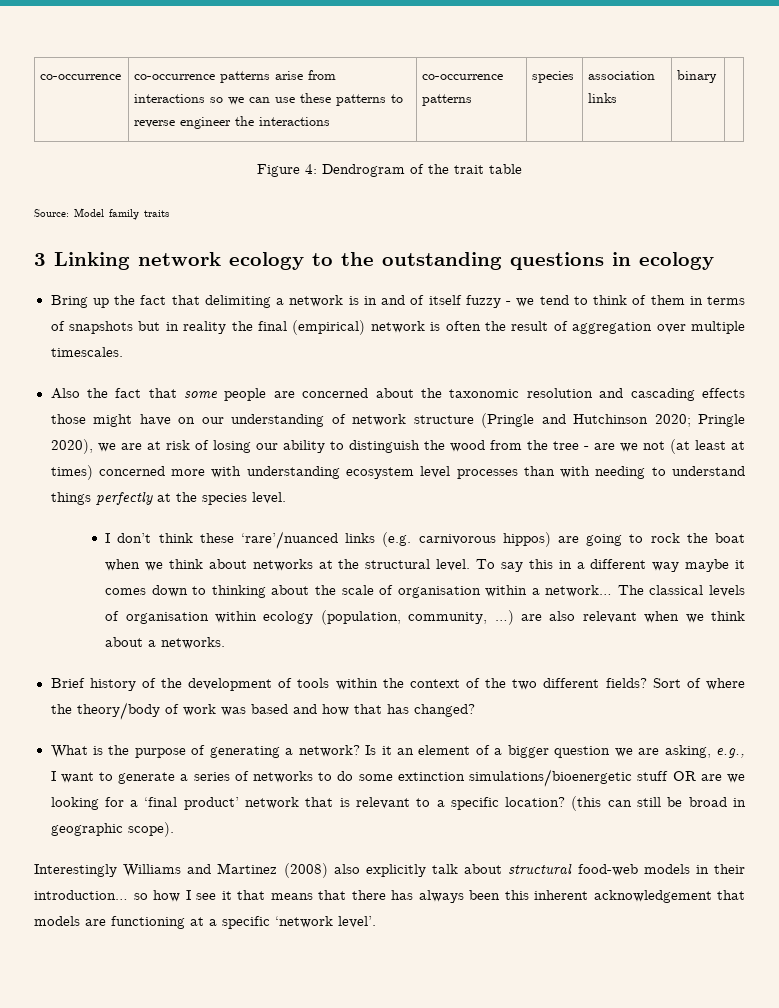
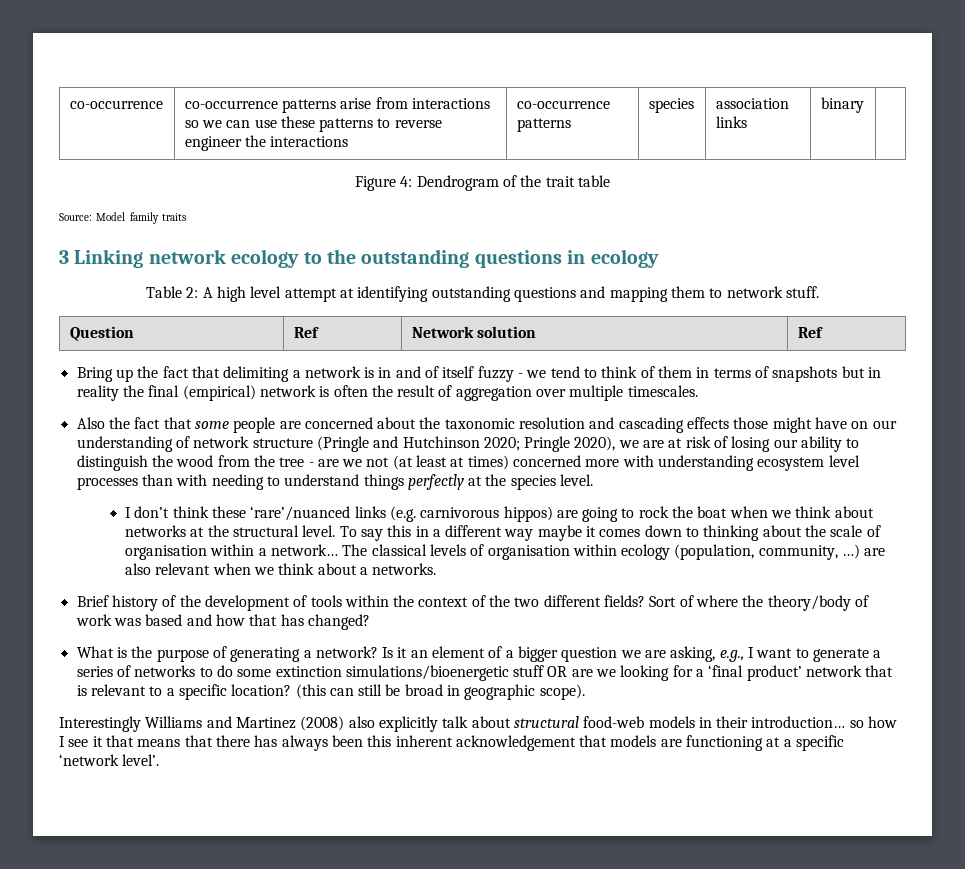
(714, 261) none -> [146,286,819,302] [69,326,134,341] [293,327,319,338] [411,326,536,338] [797,327,823,338] // Table 2: A high level attempt at identifying outstanding questions and mapping them to network stuff. // Question | Ref | Network solution | Ref

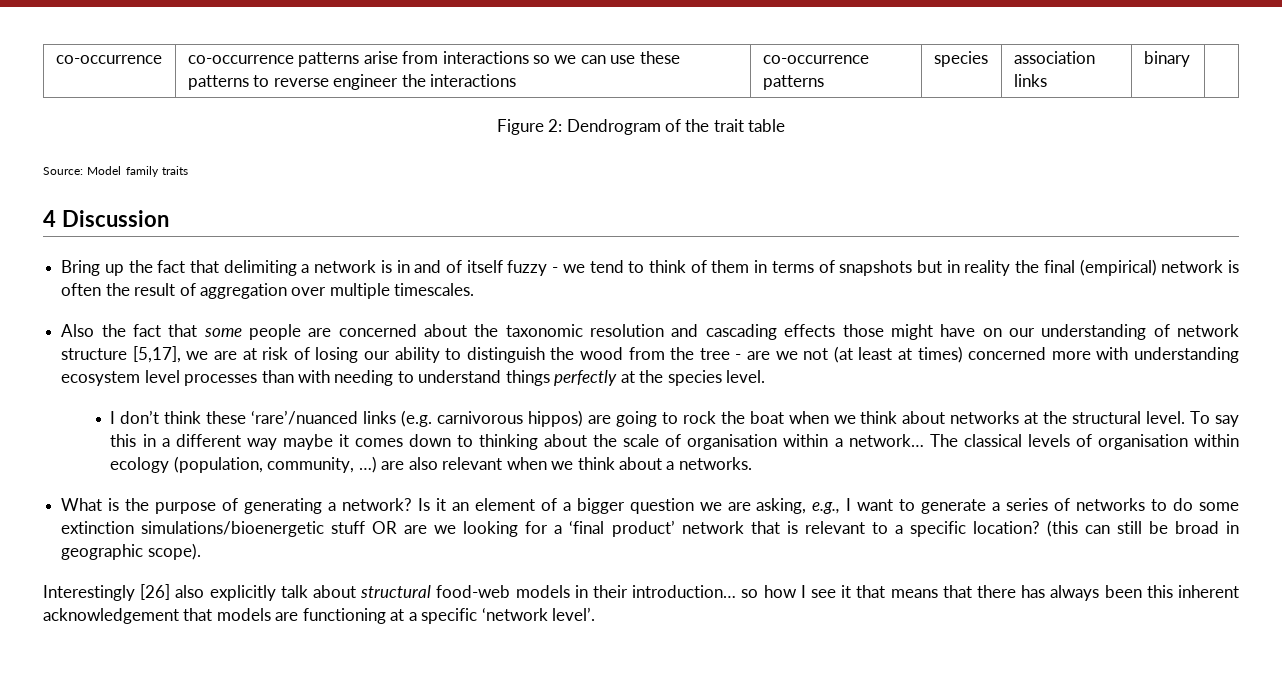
[400,176,413,187] 4: -> [548,119,563,132] 2:
[59,249,659,268] [146,286,819,302] [69,326,134,341] [293,327,319,338] [411,326,536,338] [797,327,823,338] 3 Linking network ecology to the outstanding questions in ecology // Table 2: A high level attempt at identifying outstanding questions and mapping them to network stuff. // Question | Ref | Network solution | Ref -> [43,210,169,227] 4 Discussion
[316,436,616,452] (Pringle and Hutchinson 2020; Pringle 2020), -> [132,346,181,363] [5,17],
[76,595,870,611] [75,614,370,630] // Brief history of the development of tools within the context of the two different fields? Sort of where the theory/body of work was based and how that has changed? -> (752, 463) none
[145,716,345,731] Williams and Martinez (2008) -> [140,584,171,600] [26]

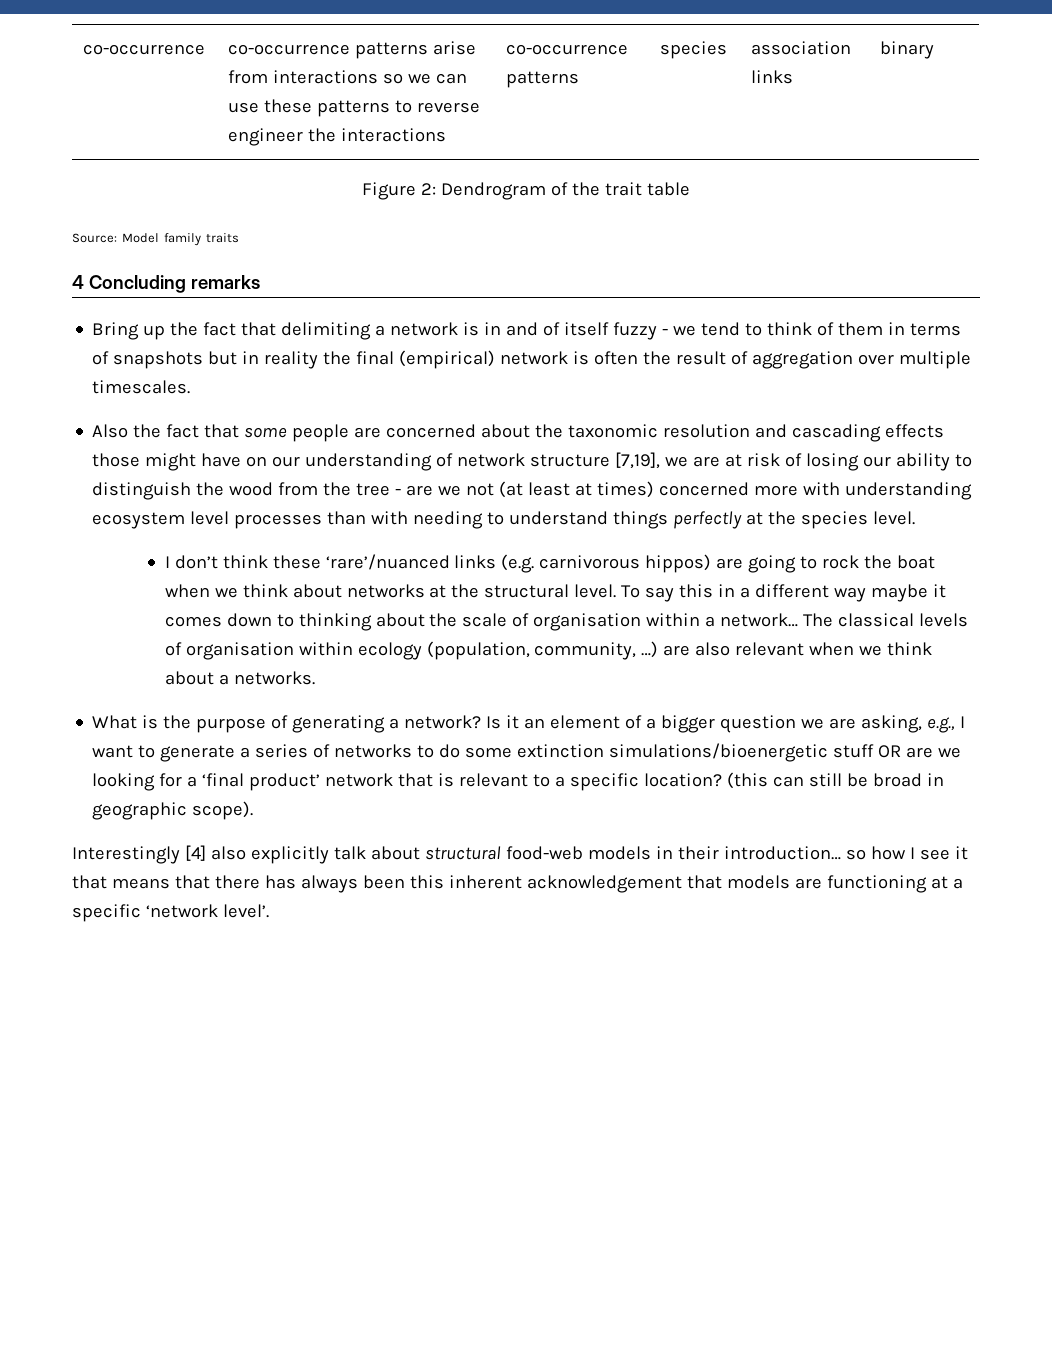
[61,210,169,227] Discussion -> [88,275,260,293] Concluding remarks
[132,346,181,363] [5,17], -> [615,452,661,469] [7,19],
[140,584,171,600] [26] -> [184,845,206,861] [4]

